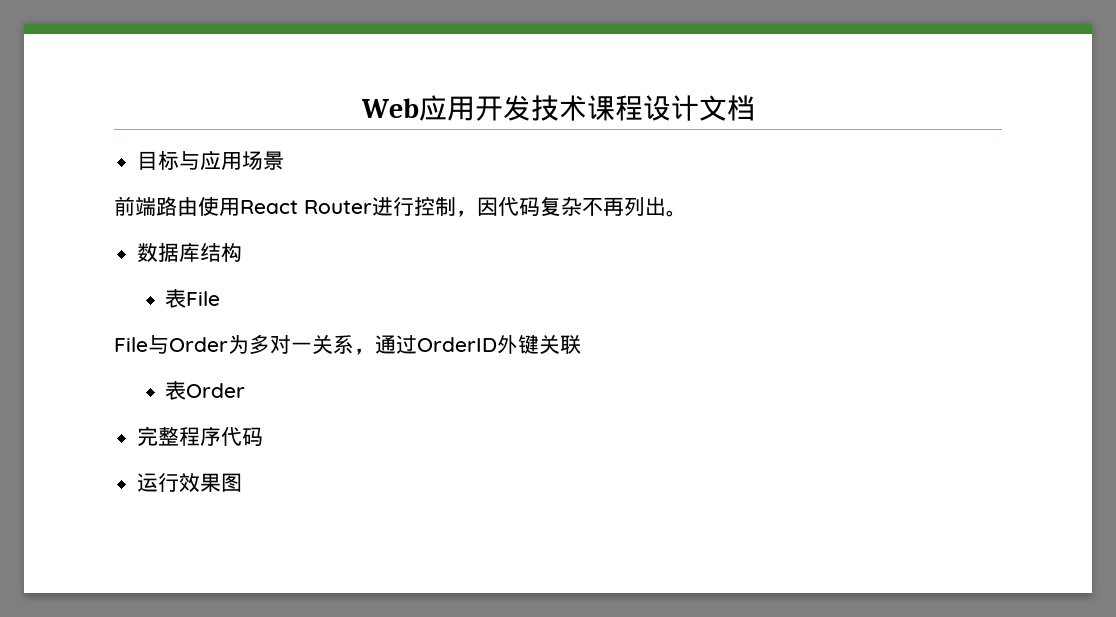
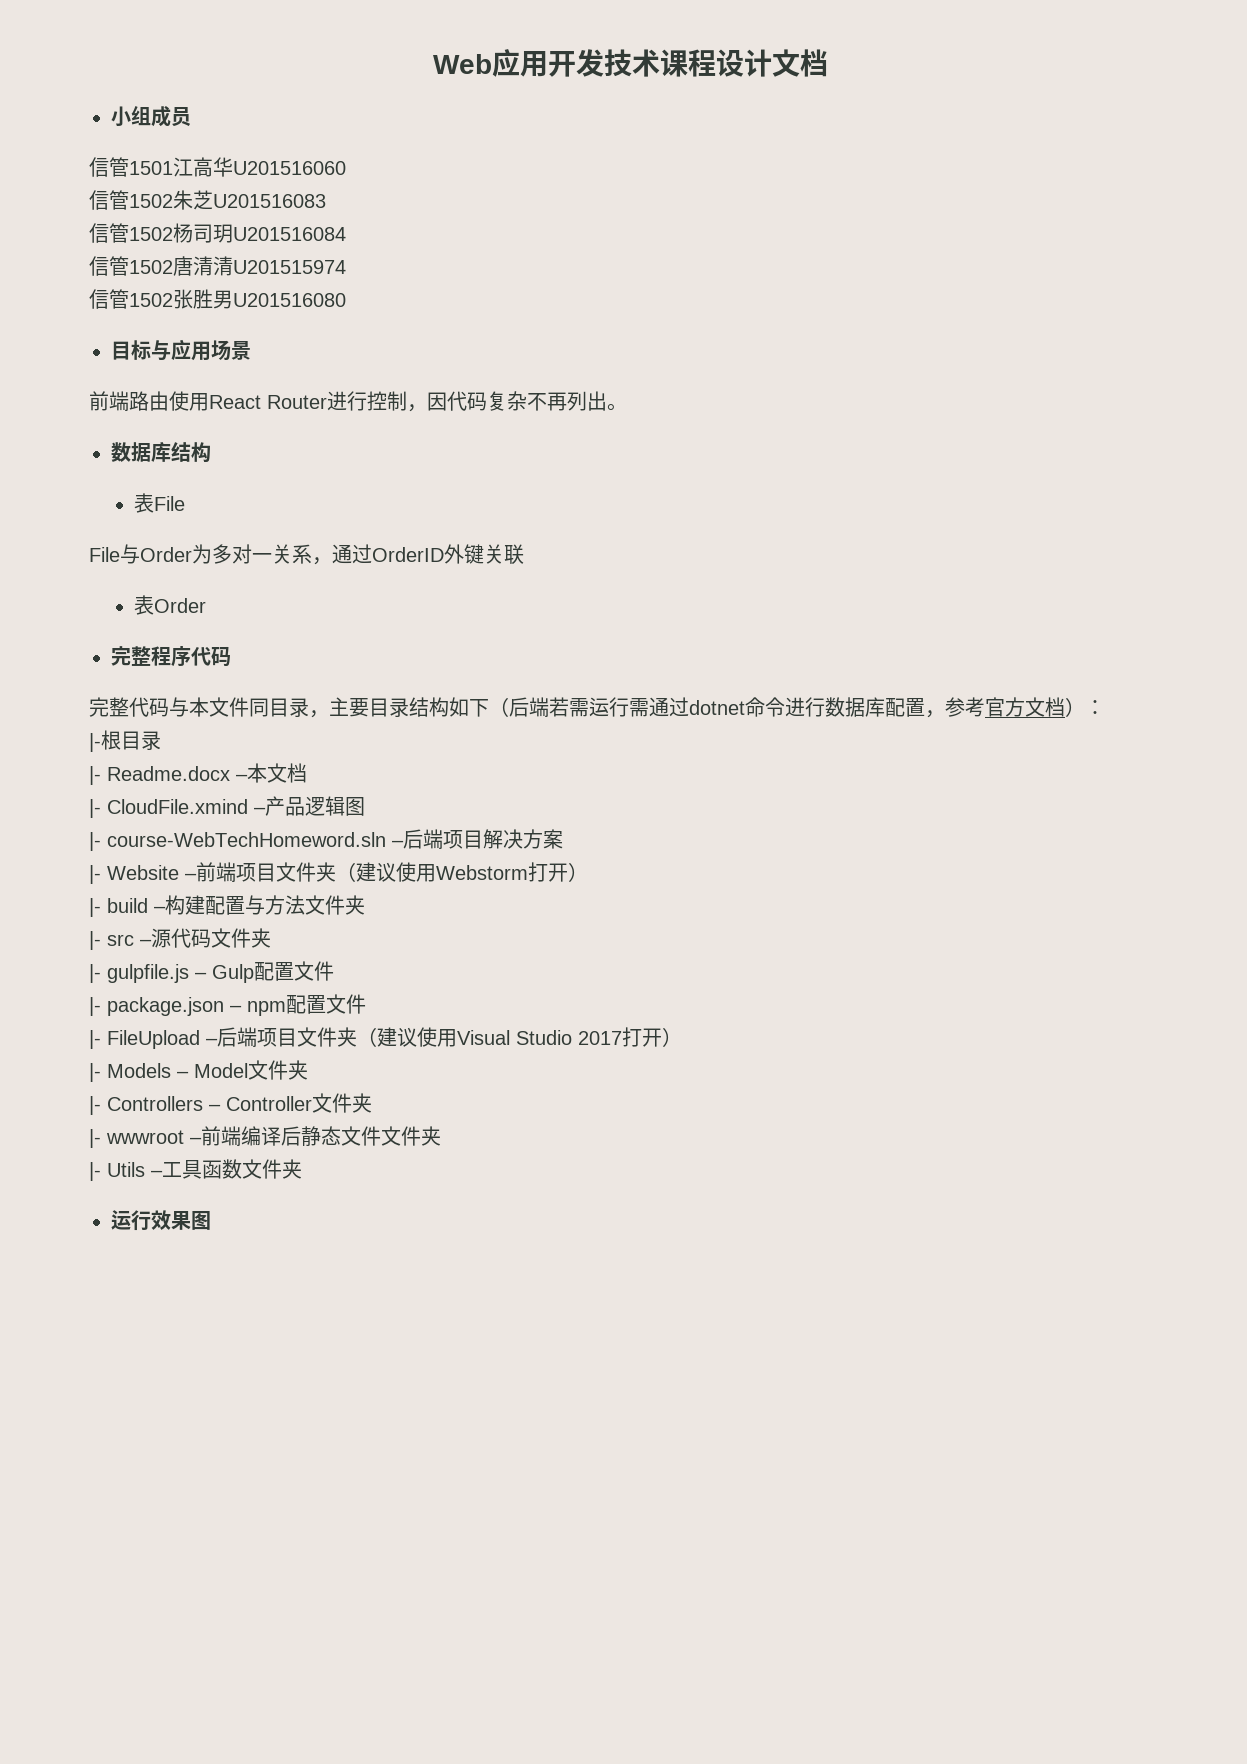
(755, 108) none -> [111,105,191,127] [89,157,346,177] [89,190,326,210] [89,223,346,243] [89,256,346,276] [89,289,346,309] // 小组成员 // 信管1501江高华U201516060 // 信管1502朱芝U201516083 // 信管1502杨司玥U201516084 // 信管1502唐清清U201515974 // 信管1502张胜男U201516080
(264, 436) none -> [89,697,1105,718] [89,730,161,752] [89,763,307,785] [89,796,365,818] [89,829,563,851] [89,862,588,884] [89,895,365,917] [89,928,271,950] [89,961,334,983] [89,994,366,1016] [89,1027,682,1049] [89,1060,308,1082] [89,1093,372,1115] [89,1126,441,1148] [89,1159,302,1181] // 完整代码与本文件同目录，主要目录结构如下（后端若需运行需通过dotnet命令进行数据库配置，参考官方文档）： // |-根目录 // |- Readme.docx –本文档 // |- CloudFile.xmind –产品逻辑图 // |- course-WebTechHomeword.sln –后端项目解决方案 // |- Website –前端项目文件夹（建议使用Webstorm打开） // |- build –构建配置与方法文件夹 // |- src –源代码文件夹 // |- gulpfile.js – Gulp配置文件 // |- package.json – npm配置文件 // |- FileUpload –后端项目文件夹（建议使用Visual Studio 2017打开） // |- Models – Model文件夹 // |- Controllers – Controller文件夹 // |- wwwroot –前端编译后静态文件文件夹 // |- Utils –工具函数文件夹

